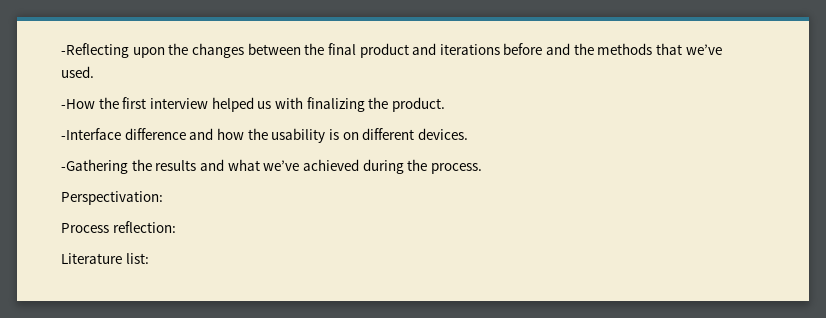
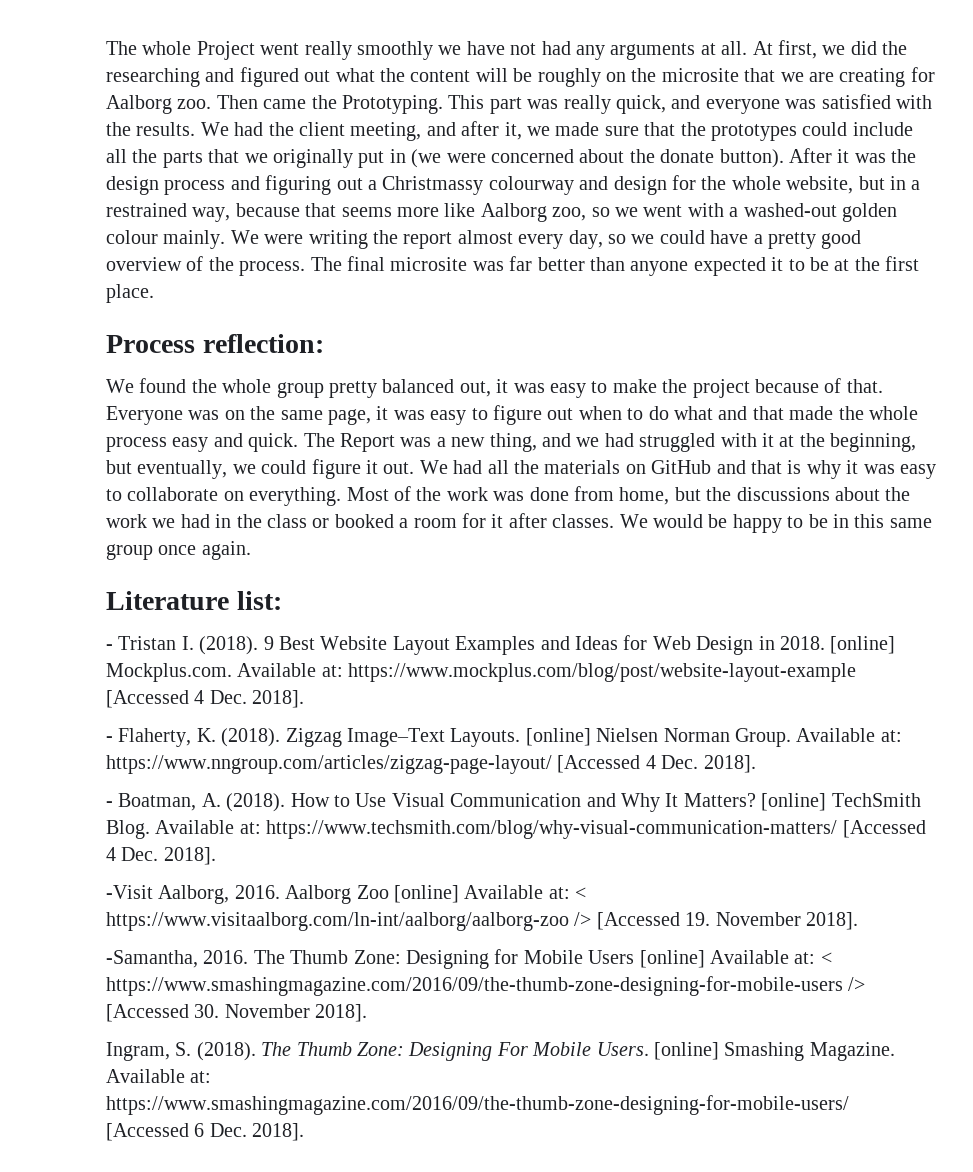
[61,43,722,58] [61,66,94,78] [61,97,445,112] [61,128,468,143] [61,159,482,174] [61,191,163,205] [61,221,176,233] [61,253,149,264] -Reflecting upon the changes between the final product and iterations before and the methods that we’ve used. // -How the first interview helped us with finalizing the product. // -Interface difference and how the usability is on different devices. // -Gathering the results and what we’ve achieved during the process. // Perspectivation: // Process reflection: // Literature list: -> [106,40,908,60] [106,67,935,87] [106,94,932,114] [106,121,913,141] [106,148,917,168] [106,175,921,195] [106,203,897,222] [106,230,862,249] [106,256,920,276] [106,284,154,303] [106,334,324,353] [106,378,883,398] [106,405,918,425] [106,433,917,452] [106,459,936,479] [106,486,911,506] [106,513,932,533] [106,541,251,560] [106,591,282,610] [106,635,896,655] [106,663,857,682] [106,690,305,708] [106,728,902,747] [106,755,756,774] [106,793,921,812] [106,820,926,839] [106,847,216,865] [106,885,587,904] [106,912,858,931] [106,949,832,969] [106,976,866,996] [106,1004,368,1022] [106,1042,895,1061] [106,1069,212,1083] [106,1095,849,1115] [106,1123,305,1141] The whole Project went really smoothly we have not had any arguments at all. At first, we did the researching and figured out what the content will be roughly on the microsite that we are creating for Aalborg zoo. Then came the Prototyping. This part was really quick, and everyone was satisfied with the results. We had the client meeting, and after it, we made sure that the prototypes could include all the parts that we originally put in (we were concerned about the donate button). After it was the design process and figuring out a Christmassy colourway and design for the whole website, but in a restrained way, because that seems more like Aalborg zoo, so we went with a washed-out golden colour mainly. We were writing the report almost every day, so we could have a pretty good overview of the process. The final microsite was far better than anyone expected it to be at the first place. // Process reflection: // We found the whole group pretty balanced out, it was easy to make the project because of that. Everyone was on the same page, it was easy to figure out when to do what and that made the whole process easy and quick. The Report was a new thing, and we had struggled with it at the beginning, but eventually, we could figure it out. We had all the materials on GitHub and that is why it was easy to collaborate on everything. Most of the work was done from home, but the discussions about the work we had in the class or booked a room for it after classes. We would be happy to be in this same group once again. // Literature list: // - Tristan I. (2018). 9 Best Website Layout Examples and Ideas for Web Design in 2018. [online] Mockplus.com. Available at: https://www.mockplus.com/blog/post/website-layout-example [Accessed 4 Dec. 2018]. // - Flaherty, K. (2018). Zigzag Image–Text Layouts. [online] Nielsen Norman Group. Available at: https://www.nngroup.com/articles/zigzag-page-layout/ [Accessed 4 Dec. 2018]. // - Boatman, A. (2018). How to Use Visual Communication and Why It Matters? [online] TechSmith Blog. Available at: https://www.techsmith.com/blog/why-visual-communication-matters/ [Accessed 4 Dec. 2018]. // -Visit Aalborg, 2016. Aalborg Zoo [online] Available at: < https://www.visitaalborg.com/ln-int/aalborg/aalborg-zoo /> [Accessed 19. November 2018]. // -Samantha, 2016. The Thumb Zone: Designing for Mobile Users [online] Available at: < https://www.smashingmagazine.com/2016/09/the-thumb-zone-designing-for-mobile-users /> [Accessed 30. November 2018]. // Ingram, S. (2018). The Thumb Zone: Designing For Mobile Users. [online] Smashing Magazine. Available at: https://www.smashingmagazine.com/2016/09/the-thumb-zone-designing-for-mobile-users/ [Accessed 6 Dec. 2018].

